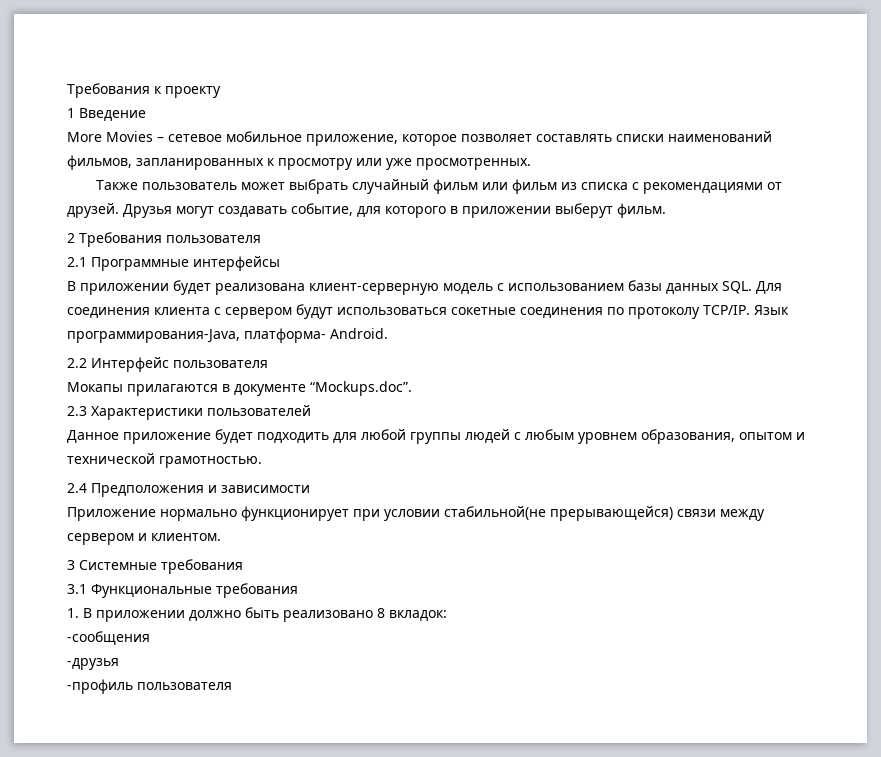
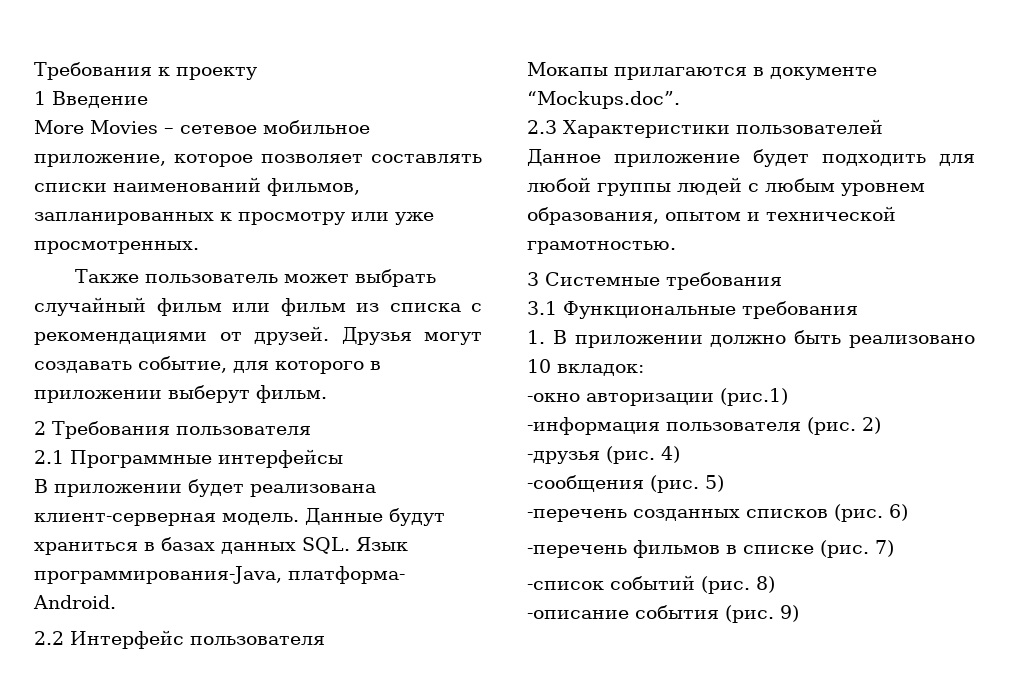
[309,280,782,295] [67,304,750,319] клиент-серверную модель с использованием базы данных SQL. Для соединения клиента с сервером будут использоваться сокетные соединения по протоколу TCP/IP. -> [34,508,445,526] [34,537,350,555] клиент-серверная модель. Данные будут храниться в базах данных SQL.
[67,483,310,497] [67,506,765,521] [67,533,221,545] // 2.4 Предположения и зависимости // Приложение нормально функционирует при условии стабильной(не прерывающейся) связи между сервером и клиентом. -> (676, 247) none
[377,608,385,618] 8 -> [527,359,551,373] 10
[67,631,150,645] [67,658,119,670] [67,679,232,694] -сообщения // -друзья // -профиль пользователя -> [527,388,788,406] [527,417,881,435] [527,446,680,464] [527,475,724,493] [527,504,908,522] [527,540,894,558] [527,575,775,594] [527,605,799,623] -окно авторизации (рис.1) // -информация пользователя (рис. 2) // -друзья (рис. 4) // -сообщения (рис. 5) // -перечень созданных списков (рис. 6) // -перечень фильмов в списке (рис. 7) // -список событий (рис. 8) // -описание события (рис. 9)

